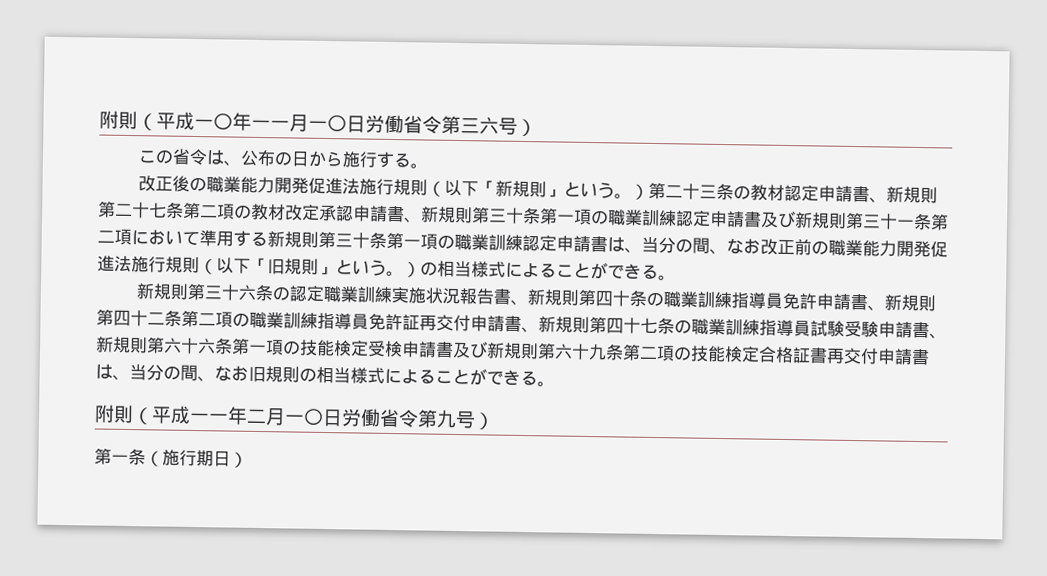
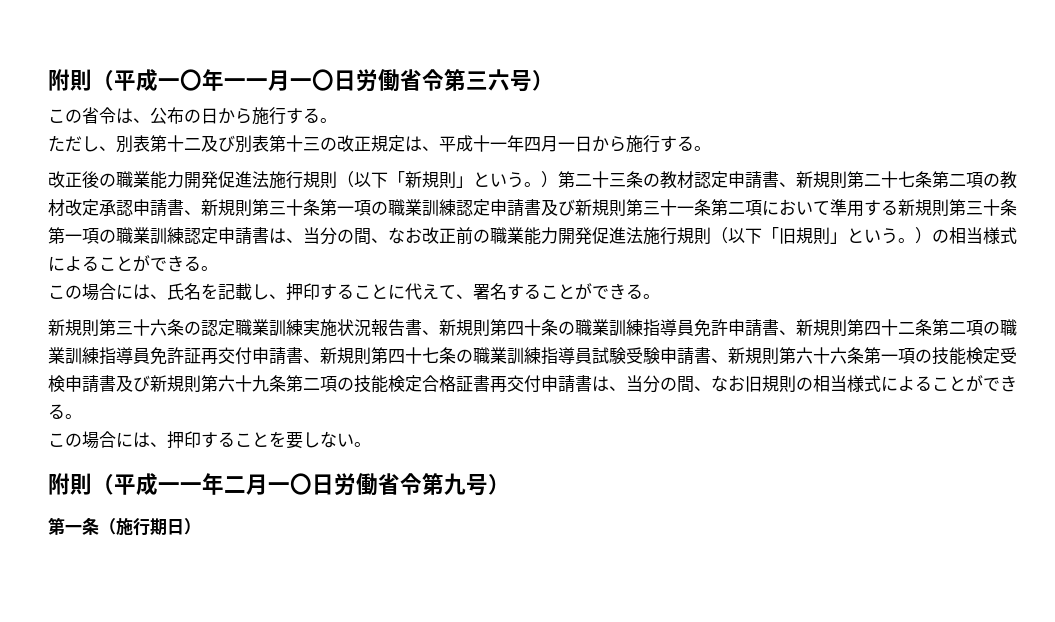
(428, 166) none -> [48,135,711,153] // ただし、別表第十二及び別表第十三の改正規定は、平成十一年四月一日から施行する。
(676, 278) none -> [48,283,660,301] // この場合には、氏名を記載し、押印することに代えて、署名することができる。
(555, 384) none -> [48,431,371,449] // この場合には、押印することを要しない。

